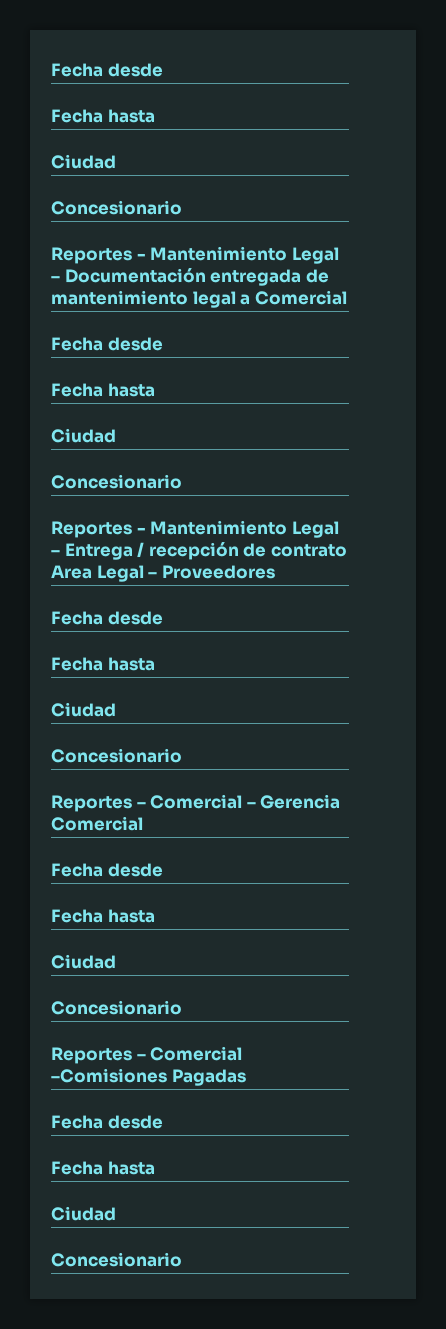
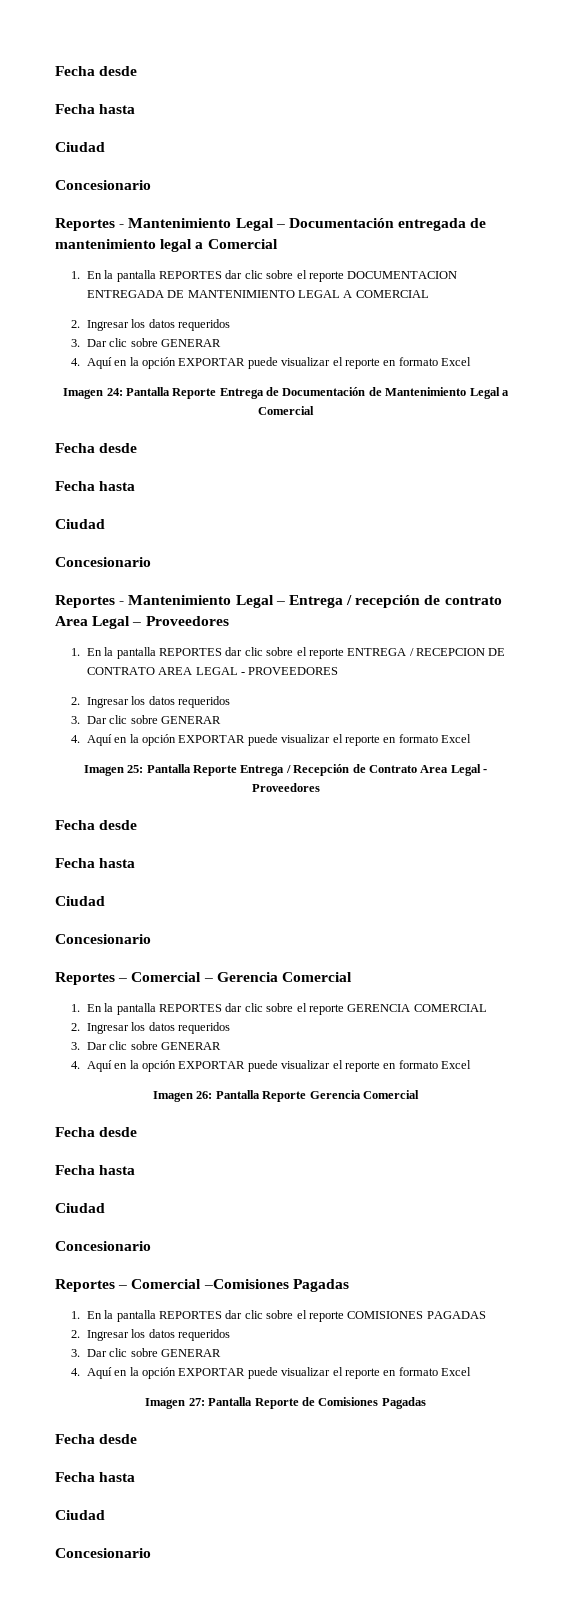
(347, 297) none -> [70,270,458,282] [86,290,429,298] [70,319,231,331] [70,338,222,347] [70,357,472,369] [63,387,509,399] [258,406,314,415] // 1. En la pantalla REPORTES dar clic sobre el reporte DOCUMENTACION ENTREGADA DE MANTENIMIENTO LEGAL A COMERCIAL // 2. Ingresar los datos requeridos // 3. Dar clic sobre GENERAR // 4. Aquí en la opción EXPORTAR puede visualizar el reporte en formato Excel // Imagen 24: Pantalla Reporte Entrega de Documentación de Mantenimiento Legal a Comercial
(275, 572) none -> [70,647,506,659] [86,667,339,675] [70,696,231,708] [70,715,222,724] [70,734,472,746] [83,764,488,776] [251,783,320,792] // 1. En la pantalla REPORTES dar clic sobre el reporte ENTREGA / RECEPCION DE CONTRATO AREA LEGAL - PROVEEDORES // 2. Ingresar los datos requeridos // 3. Dar clic sobre GENERAR // 4. Aquí en la opción EXPORTAR puede visualizar el reporte en formato Excel // Imagen 25: Pantalla Reporte Entrega / Recepción de Contrato Area Legal - Proveedores
(143, 823) none -> [70,1003,487,1015] [70,1022,231,1034] [70,1041,222,1050] [70,1060,472,1072] [153,1090,419,1102] // 1. En la pantalla REPORTES dar clic sobre el reporte GERENCIA COMERCIAL // 2. Ingresar los datos requeridos // 3. Dar clic sobre GENERAR // 4. Aquí en la opción EXPORTAR puede visualizar el reporte en formato Excel // Imagen 26: Pantalla Reporte Gerencia Comercial
(246, 1077) none -> [70,1310,486,1322] [70,1329,231,1341] [70,1348,222,1357] [70,1367,472,1379] [145,1397,426,1409] // 1. En la pantalla REPORTES dar clic sobre el reporte COMISIONES PAGADAS // 2. Ingresar los datos requeridos // 3. Dar clic sobre GENERAR // 4. Aquí en la opción EXPORTAR puede visualizar el reporte en formato Excel // Imagen 27: Pantalla Reporte de Comisiones Pagadas

